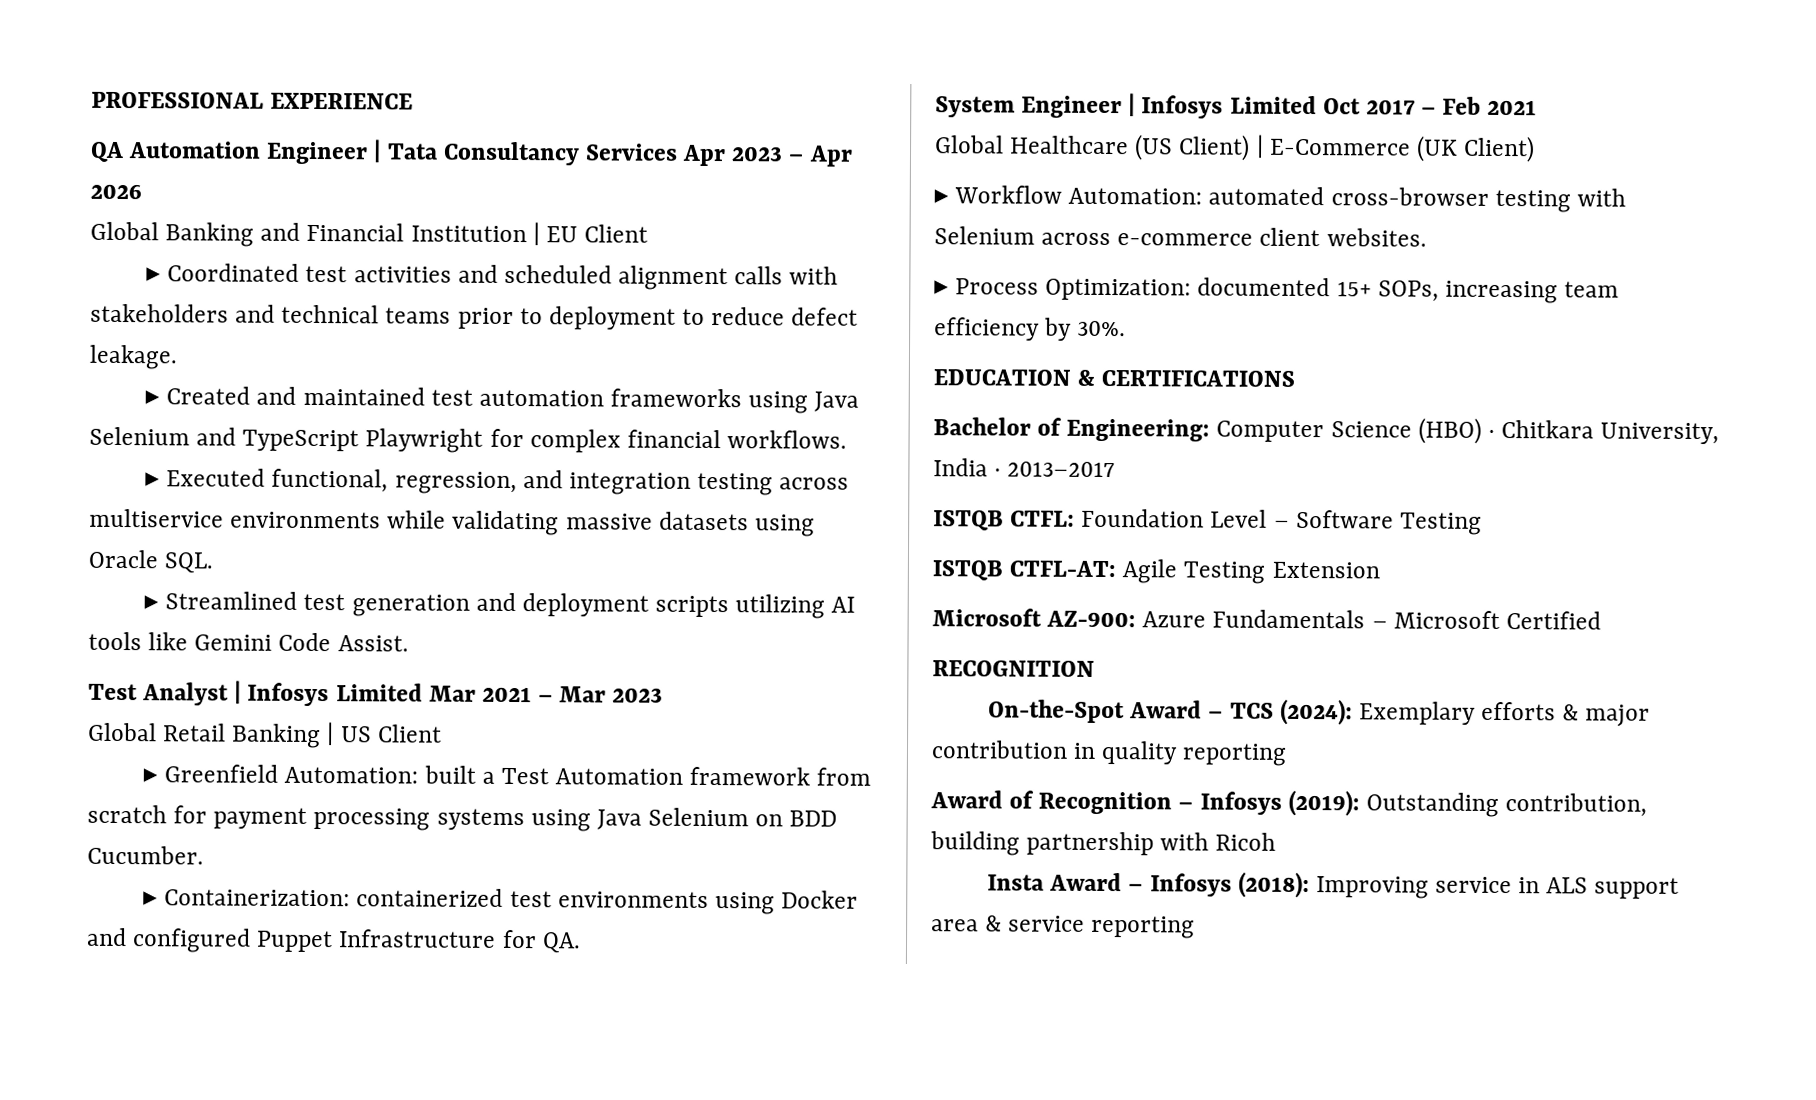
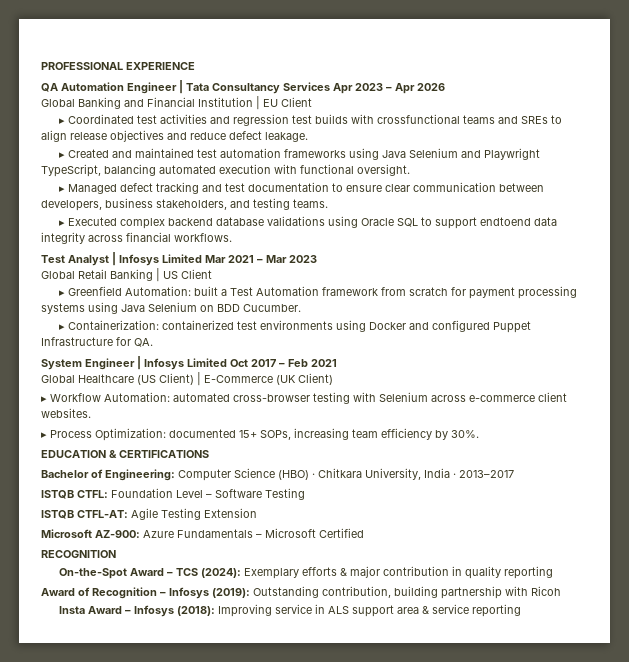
[503,264,839,291] [90,303,706,330] scheduled alignment calls with stakeholders and technical teams prior to deployment to -> [232,114,562,126] [41,130,187,142] regression test builds with crossfunctional teams and SREs to align release objectives and
[242,428,848,453] [145,468,850,496] [89,508,815,537] [88,549,214,574] [144,591,856,619] [88,631,409,652] TypeScript Playwright for complex financial workflows. // ▸ Executed functional, regression, and integration testing across multiservice environments while validating massive datasets using Oracle SQL. // ▸ Streamlined test generation and deployment scripts utilizing AI tools like Gemini Code Assist. -> [483,148,540,160] [41,164,410,177] [58,182,544,194] [41,198,328,211] [58,216,557,229] [41,232,232,244] Playwright TypeScript, balancing automated execution with functional oversight. // ▸ Managed defect tracking and test documentation to ensure clear communication between developers, business stakeholders, and testing teams. // ▸ Executed complex backend database validations using Oracle SQL to support endtoend data integrity across financial workflows.

